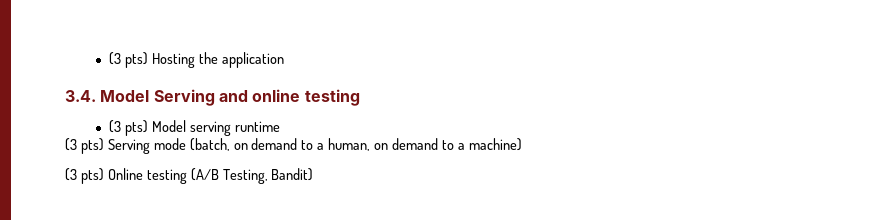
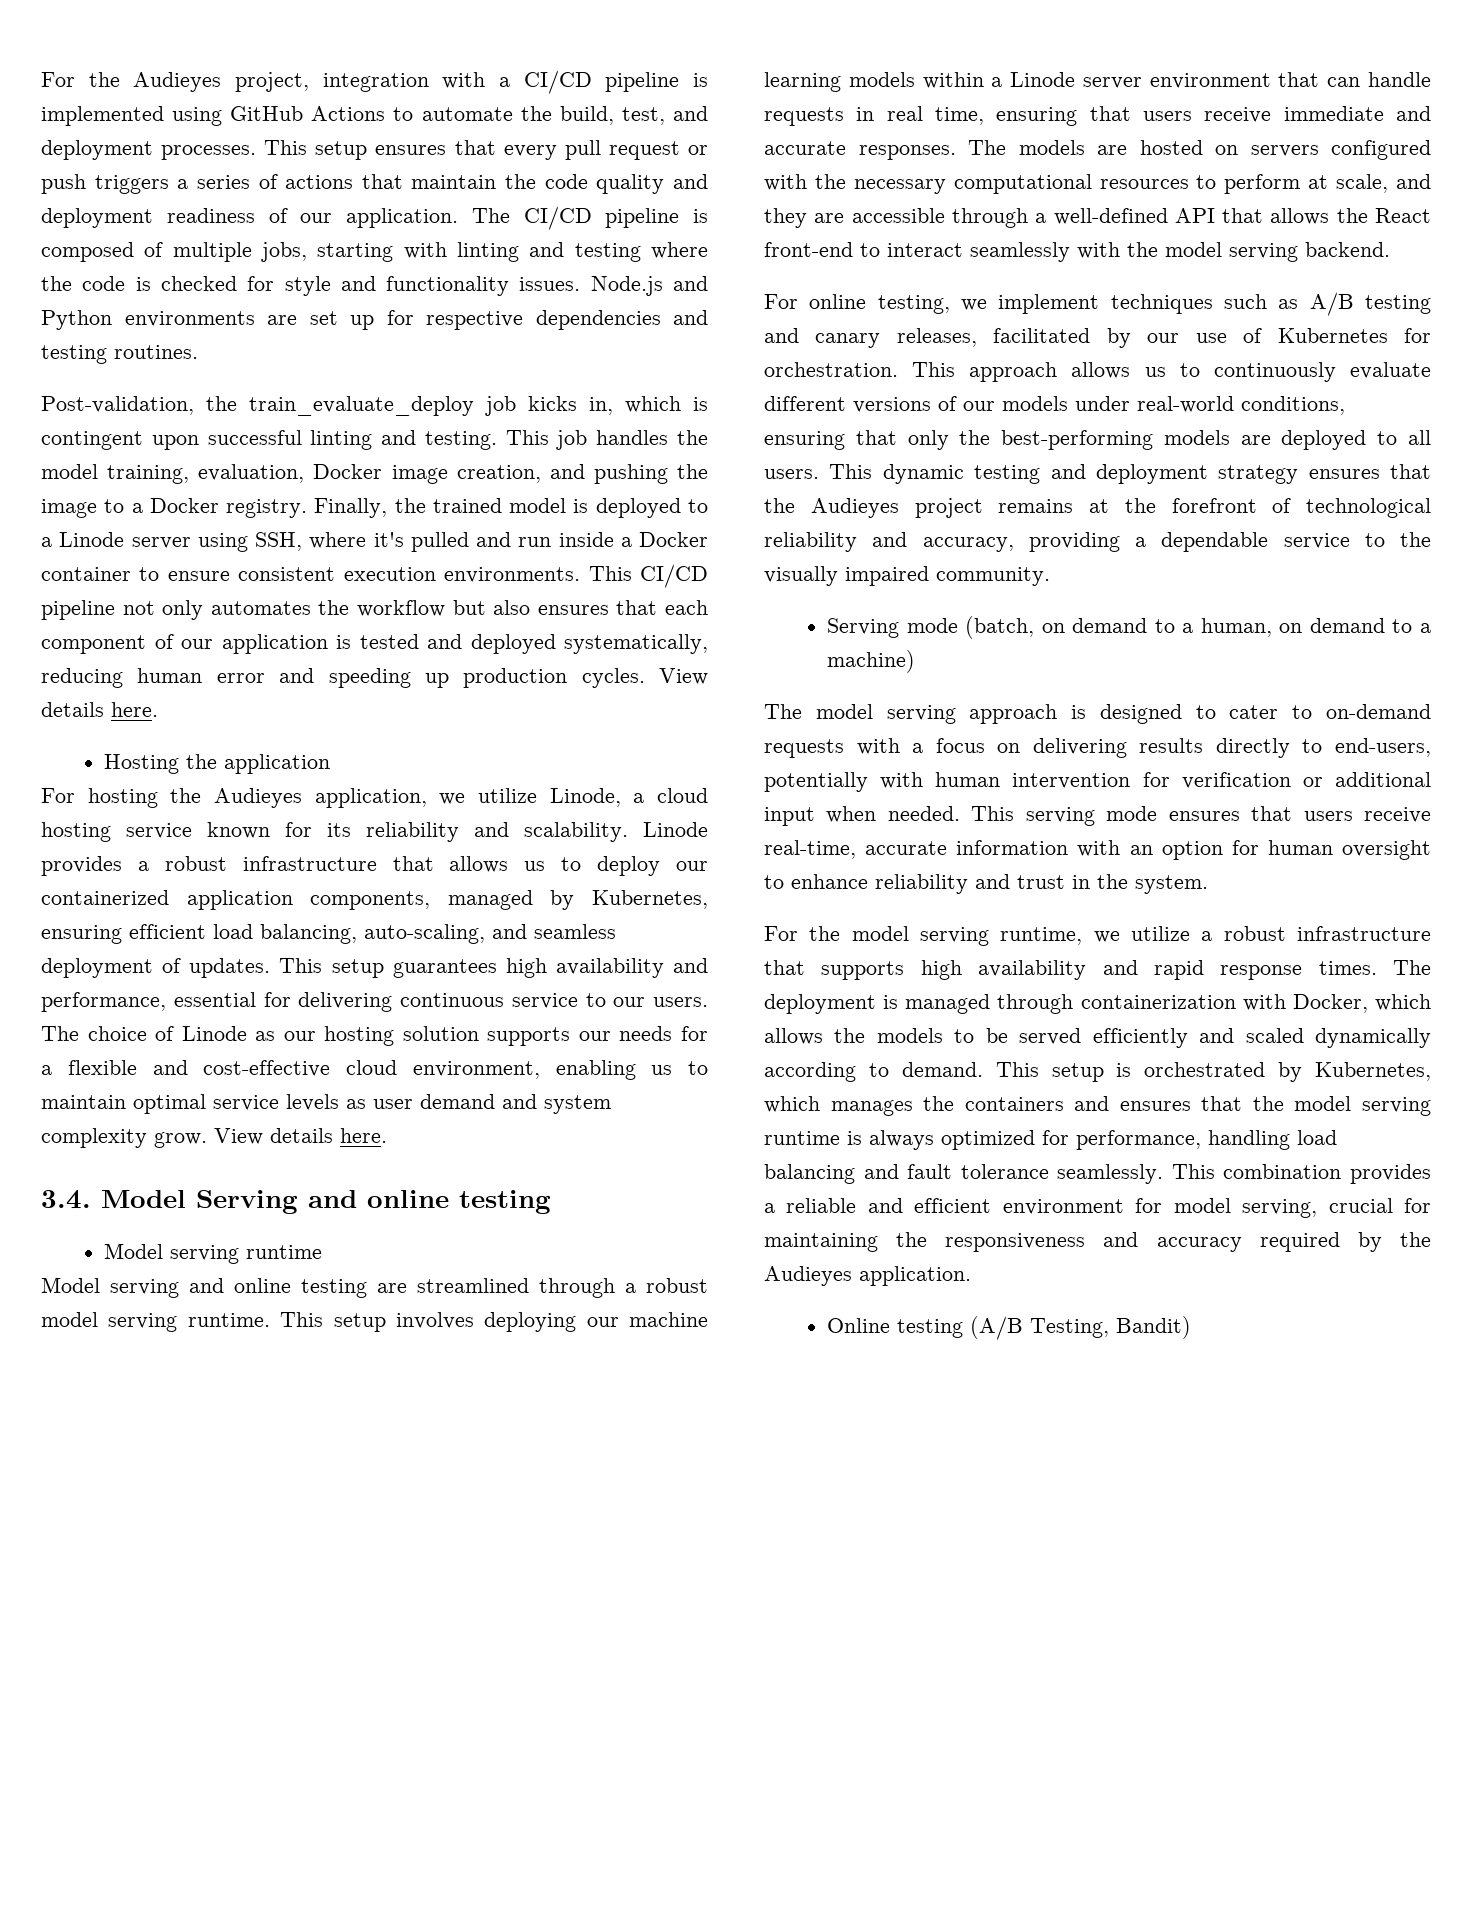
[108,52,284,68] (3 pts) Hosting the application -> [41,70,708,94] [41,106,708,126] [41,140,708,160] [41,174,708,194] [41,206,708,230] [41,242,708,262] [41,276,708,296] [41,310,708,330] [41,345,198,364] [41,396,708,416] [41,430,709,450] [41,464,708,484] [41,498,708,518] [41,532,708,552] [41,564,708,588] [41,600,709,620] [41,634,708,654] [41,668,708,688] [41,702,158,717] [104,754,331,774] [41,788,708,808] [41,822,708,842] [41,856,709,876] [41,890,709,910] [41,924,616,944] [41,958,708,978] [41,992,708,1012] [41,1026,708,1046] [41,1060,708,1080] [41,1094,611,1114] [41,1128,387,1148] For the Audieyes project, integration with a CI/CD pipeline is implemented using GitHub Actions to automate the build, test, and deployment processes. This setup ensures that every pull request or push triggers a series of actions that maintain the code quality and deployment readiness of our application. The CI/CD pipeline is composed of multiple jobs, starting with linting and testing where the code is checked for style and functionality issues. Node.js and Python environments are set up for respective dependencies and testing routines. // Post-validation, the train_evaluate_deploy job kicks in, which is contingent upon successful linting and testing. This job handles the model training, evaluation, Docker image creation, and pushing the image to a Docker registry. Finally, the trained model is deployed to a Linode server using SSH, where it's pulled and run inside a Docker container to ensure consistent execution environments. This CI/CD pipeline not only automates the workflow but also ensures that each component of our application is tested and deployed systematically, reducing human error and speeding up production cycles. View details here. // Hosting the application // For hosting the Audieyes application, we utilize Linode, a cloud hosting service known for its reliability and scalability. Linode provides a robust infrastructure that allows us to deploy our containerized application components, managed by Kubernetes, ensuring efficient load balancing, auto-scaling, and seamless deployment of updates. This setup guarantees high availability and performance, essential for delivering continuous service to our users. The choice of Linode as our hosting solution supports our needs for a flexible and cost-effective cloud environment, enabling us to maintain optimal service levels as user demand and system complexity grow. View details here.
[108,120,148,136] (3 pts) -> (551, 1202) none
[65,138,104,154] (3 pts) -> [41,1277,708,1298] [41,1312,708,1332] [764,72,1431,92] [764,106,1431,126] [764,140,1431,160] [764,174,1431,194] [764,208,1431,228] [764,242,1390,262] [764,292,1431,316] [764,328,1431,348] [764,362,1431,382] [764,396,1345,415] [764,430,1431,450] [764,464,1431,484] [764,498,1431,518] [764,532,1431,552] [764,566,1050,586] Model serving and online testing are streamlined through a robust model serving runtime. This setup involves deploying our machine learning models within a Linode server environment that can handle requests in real time, ensuring that users receive immediate and accurate responses. The models are hosted on servers configured with the necessary computational resources to perform at scale, and they are accessible through a well-defined API that allows the React front-end to interact seamlessly with the model serving backend. // For online testing, we implement techniques such as A/B testing and canary releases, facilitated by our use of Kubernetes for orchestration. This approach allows us to continuously evaluate different versions of our models under real-world conditions, ensuring that only the best-performing models are deployed to all users. This dynamic testing and deployment strategy ensures that the Audieyes project remains at the forefront of technological reliability and accuracy, providing a dependable service to the visually impaired community. //
[65,168,104,184] (3 pts) -> [764,704,1431,724] [764,738,1431,758] [764,772,1431,792] [764,806,1431,826] [764,840,1431,860] [764,874,1208,894] [764,926,1431,946] [764,960,1431,980] [764,994,1431,1014] [764,1028,1431,1048] [764,1062,1431,1082] [764,1096,1431,1116] [764,1130,1337,1150] [764,1164,1431,1184] [764,1198,1431,1218] [764,1232,1431,1252] [764,1266,971,1286] The model serving approach is designed to cater to on-demand requests with a focus on delivering results directly to end-users, potentially with human intervention for verification or additional input when needed. This serving mode ensures that users receive real-time, accurate information with an option for human oversight to enhance reliability and trust in the system. // For the model serving runtime, we utilize a robust infrastructure that supports high availability and rapid response times. The deployment is managed through containerization with Docker, which allows the models to be served efficiently and scaled dynamically according to demand. This setup is orchestrated by Kubernetes, which manages the containers and ensures that the model serving runtime is always optimized for performance, handling load balancing and fault tolerance seamlessly. This combination provides a reliable and efficient environment for model serving, crucial for maintaining the responsiveness and accuracy required by the Audieyes application. //

